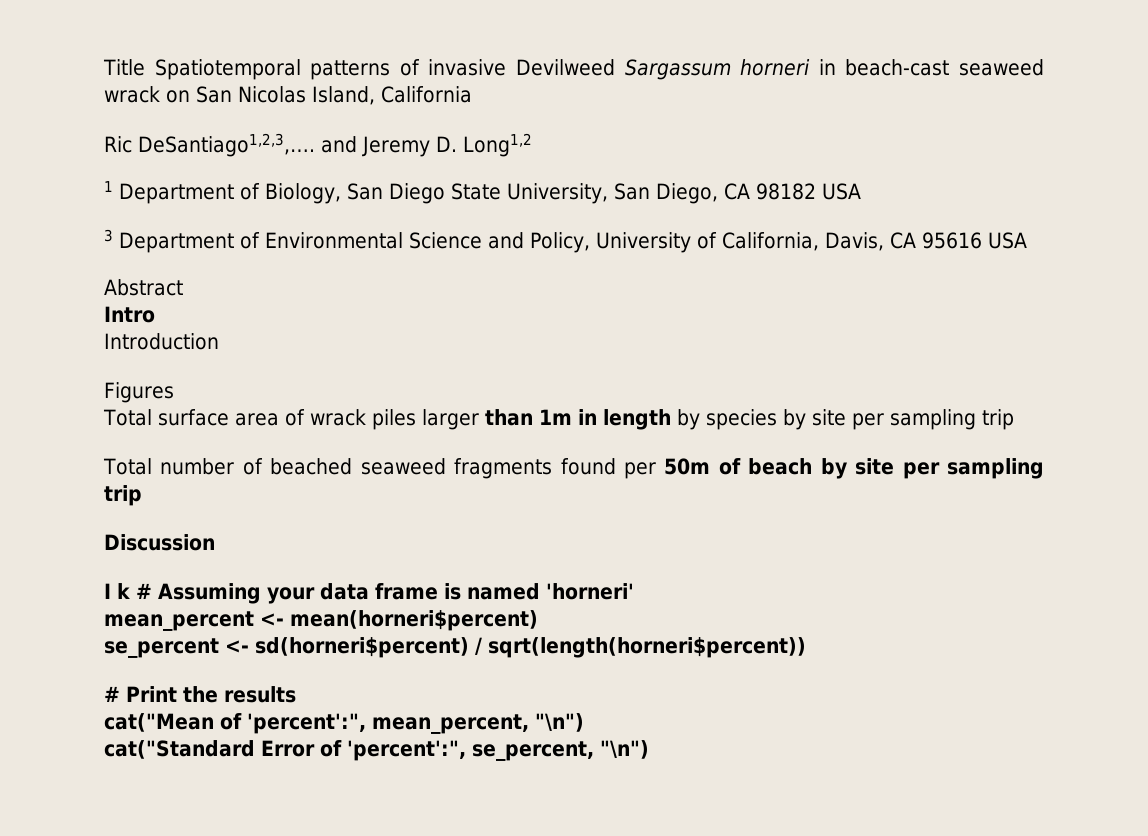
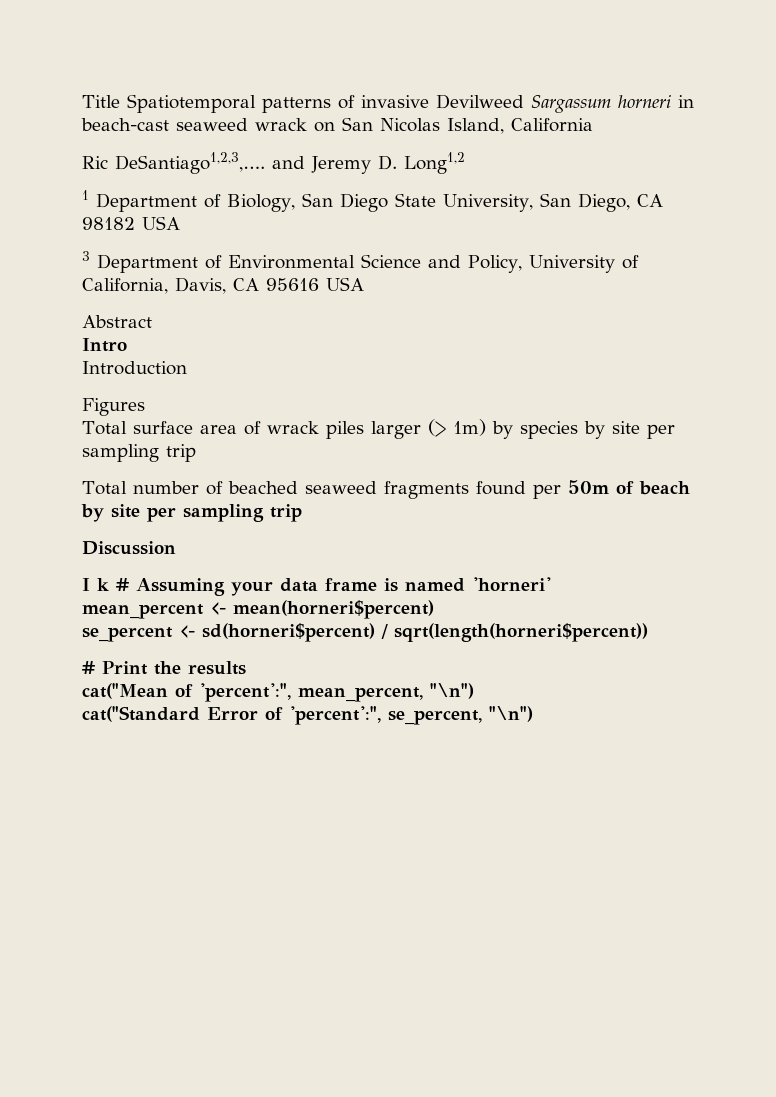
[484,409,671,430] than 1m in length -> [427,419,486,437] (> 1m)

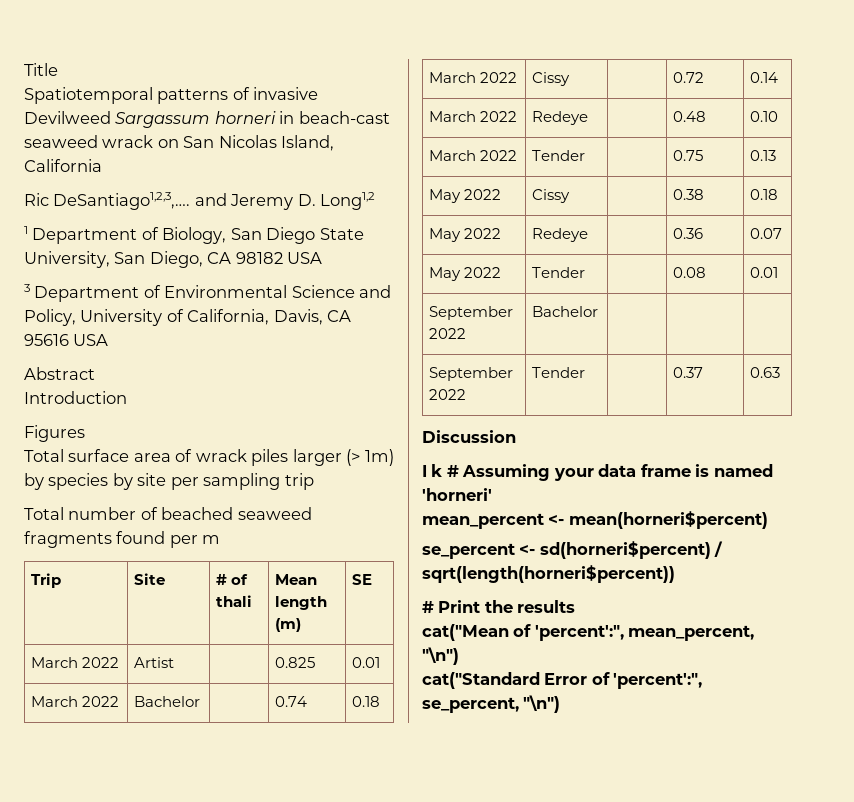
(120, 101) none -> (58, 69) //
[82,338,127,352] // Intro -> (95, 373) none
[567,480,690,495] [81,504,302,522] 50m of beach by site per sampling trip -> [202,535,221,544] [31,573,62,588] [134,573,166,585] [216,574,249,585] [216,595,253,607] [275,574,318,585] [275,596,328,610] [275,618,302,632] [352,574,373,585] [31,657,120,668] [134,657,175,668] [275,657,316,668] [352,657,381,668] [31,696,120,707] [134,696,201,707] [275,696,308,707] [352,696,381,707] [429,72,518,83] [532,72,571,86] [673,72,705,83] [750,72,779,83] [429,111,518,122] [532,111,589,125] [673,111,707,122] [750,111,779,122] [429,150,518,161] [532,150,586,161] [673,150,704,161] [750,150,777,161] [429,189,502,203] [532,189,571,203] [673,189,705,200] [750,189,779,200] [429,228,502,242] [532,228,589,242] [673,228,704,239] [750,228,783,239] [429,267,502,281] [532,267,586,278] [673,267,707,278] [750,267,779,278] [429,306,514,320] [429,328,467,339] [532,306,599,317] [429,367,514,381] [429,389,467,400] [532,367,586,378] [673,367,704,378] [750,367,781,378] m // Trip | Site | # of thali | Mean length (m) | SE // March 2022 | Artist | | 0.825 | 0.01 // March 2022 | Bachelor | | 0.74 | 0.18 // March 2022 | Cissy | | 0.72 | 0.14 // March 2022 | Redeye | | 0.48 | 0.10 // March 2022 | Tender | | 0.75 | 0.13 // May 2022 | Cissy | | 0.38 | 0.18 // May 2022 | Redeye | | 0.36 | 0.07 // May 2022 | Tender | | 0.08 | 0.01 // September 2022 | Bachelor | | | // September 2022 | Tender | | 0.37 | 0.63

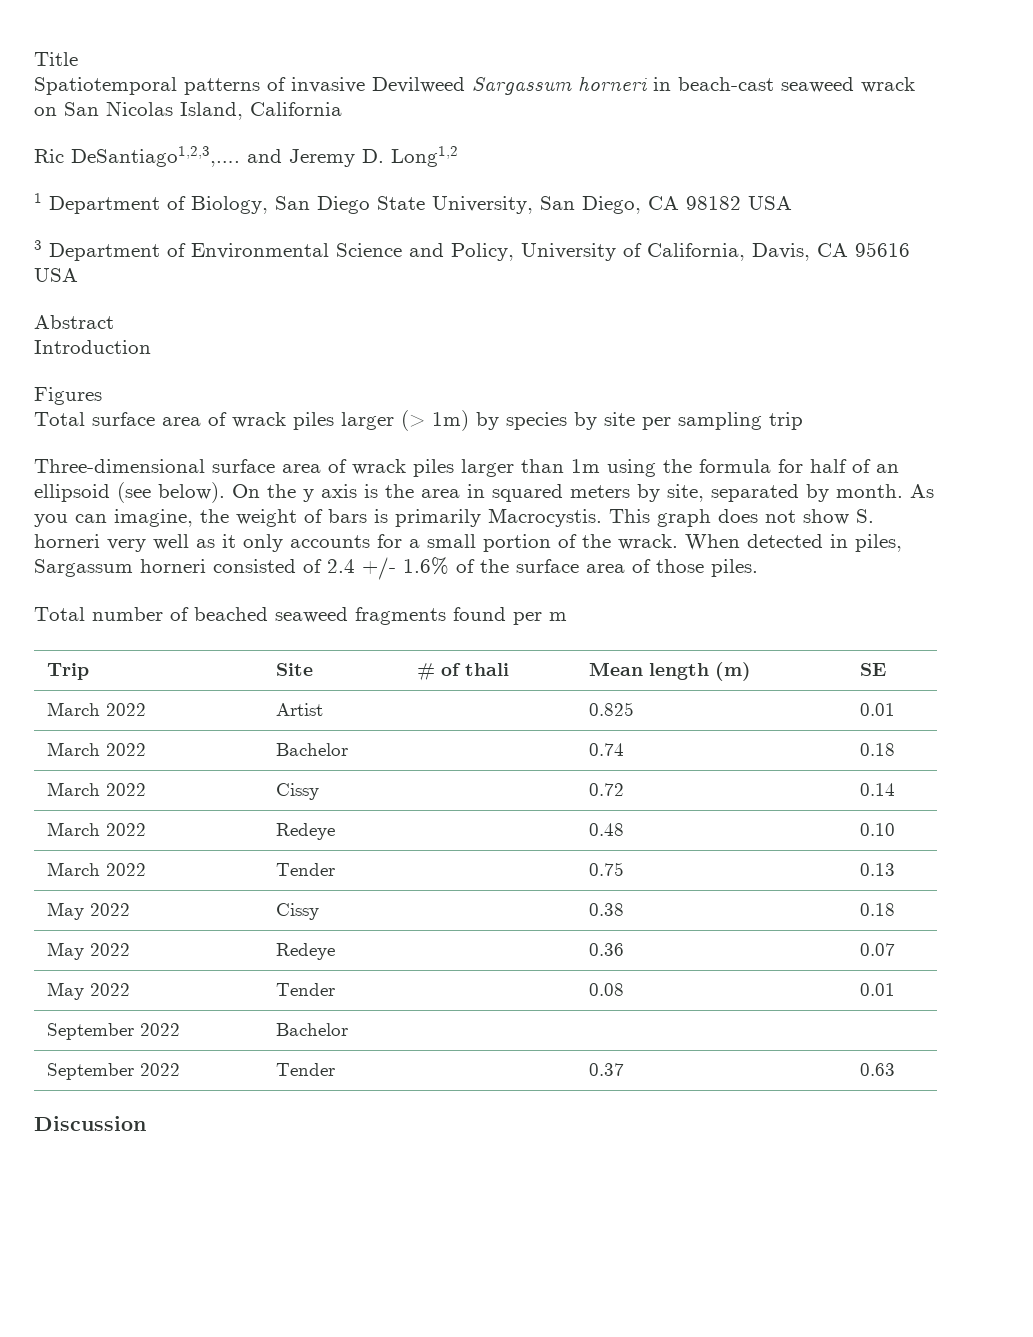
(314, 481) none -> [34,459,899,477] [34,482,934,503] [34,508,874,527] [34,534,902,552] [34,557,758,580] // Three-dimensional surface area of wrack piles larger than 1m using the formula for half of an ellipsoid (see below). On the y axis is the area in squared meters by site, separated by month. As you can imagine, the weight of bars is primarily Macrocystis. This graph does not show S. horneri very well as it only accounts for a small portion of the wrack. When detected in piles, Sargassum horneri consisted of 2.4 +/- 1.6% of the surface area of those piles.
[422,464,773,481] [422,488,492,501] [422,511,768,529] [422,541,724,559] [422,565,675,583] [422,600,576,613] [422,624,755,641] [422,647,459,665] [422,672,703,689] [422,695,561,713] // I k # Assuming your data frame is named 'horneri' // mean_percent <- mean(horneri$percent) // se_percent <- sd(horneri$percent) / sqrt(length(horneri$percent)) // # Print the results // cat("Mean of 'percent':", mean_percent, "\n") // cat("Standard Error of 'percent':", se_percent, "\n") -> (146, 1123) none

